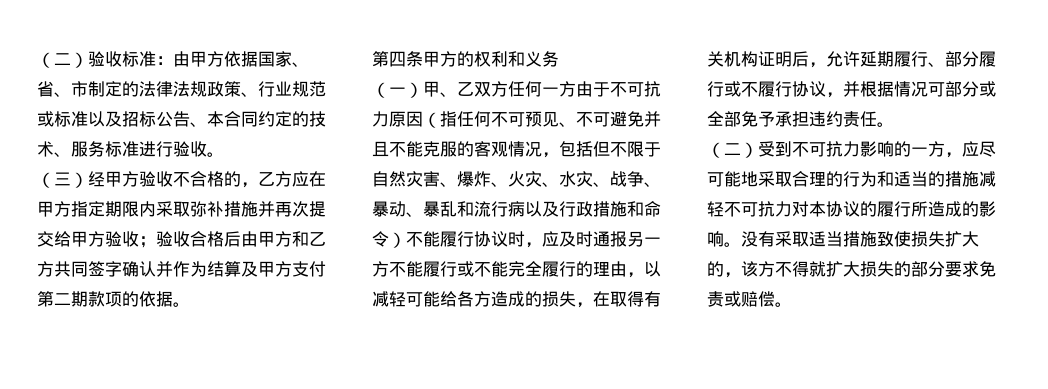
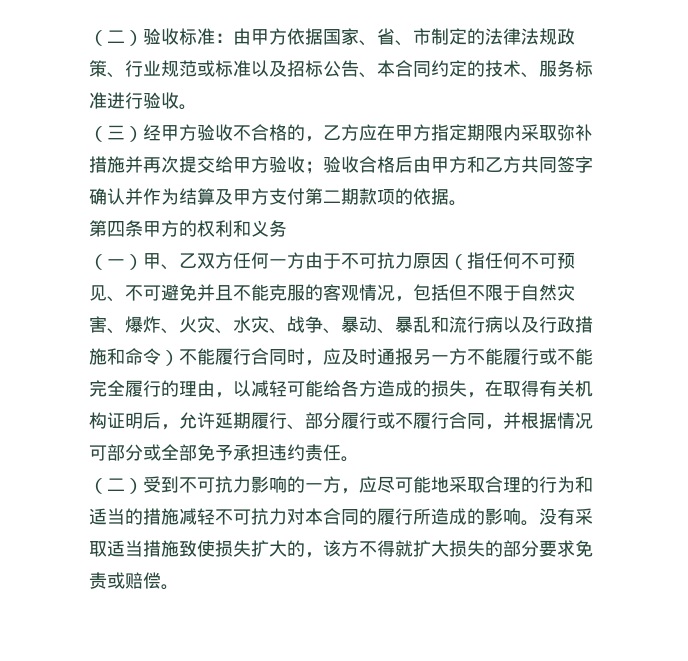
[474,231,508,247] 协议 -> [251,348,287,365] 合同
[792,81,826,97] 协议 -> [449,412,485,429] 合同
[826,201,860,217] 协议 -> [323,508,359,525] 合同

